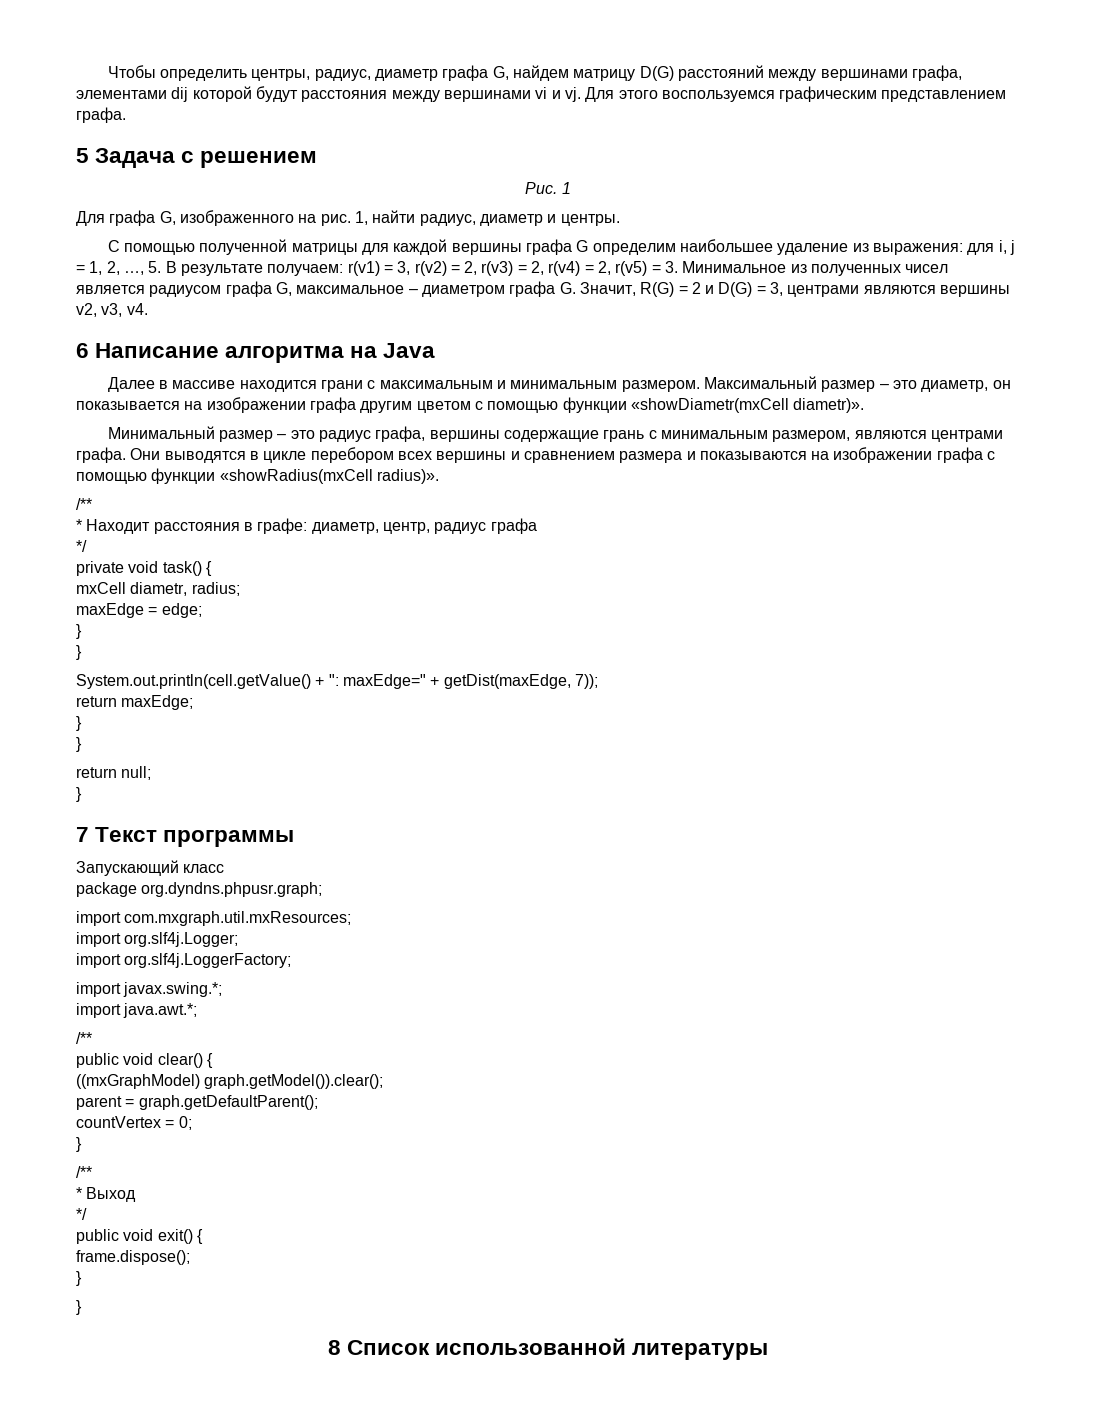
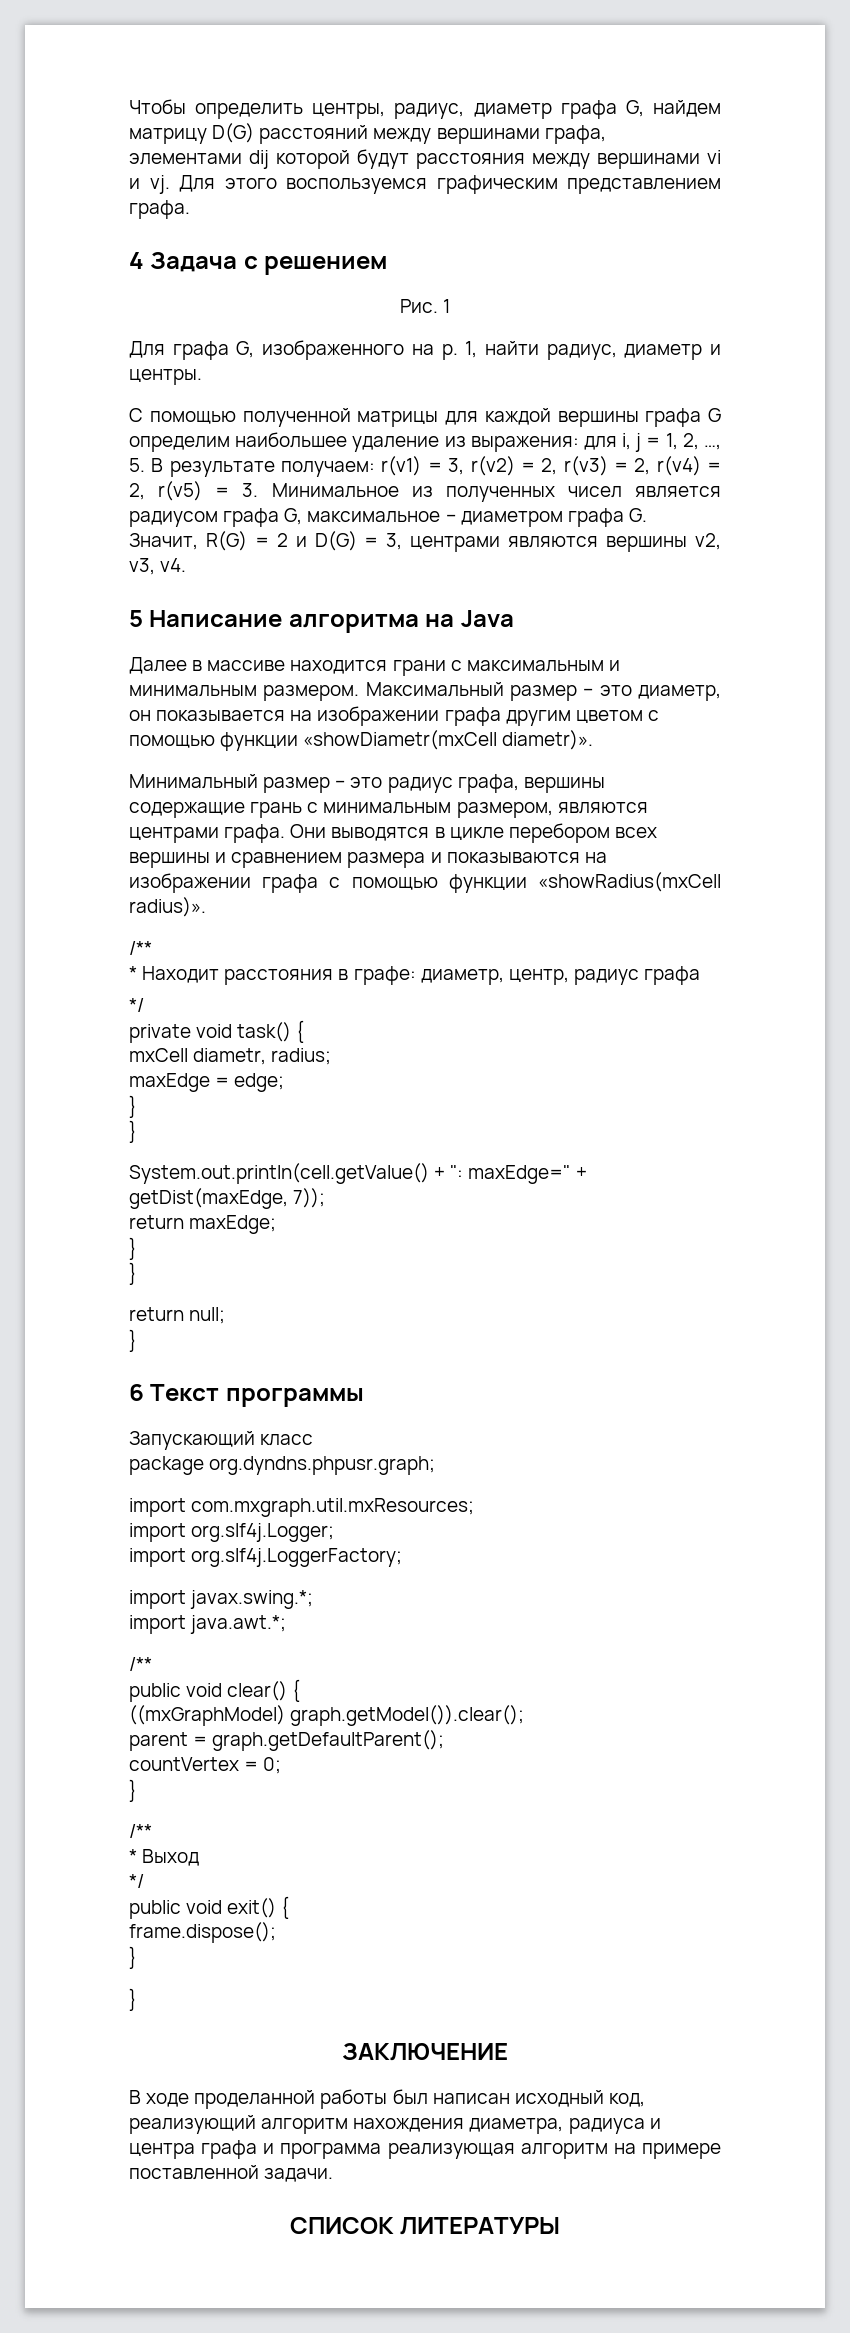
[76,148,89,163] 5 -> [129,252,144,269] 4
[320,214,351,226] рис. -> [441,344,458,360] р.
[76,343,89,358] 6 -> [129,610,143,627] 5
[76,827,89,842] 7 -> [129,1384,144,1401] 6
[327,1338,769,1360] 8 Список использованной литературы -> [342,2043,508,2061] [129,2089,645,2109] [129,2115,661,2134] [129,2140,722,2159] [129,2165,334,2182] [289,2217,561,2235] ЗАКЛЮЧЕНИЕ // В ходе проделанной работы был написан исходный код, реализующий алгоритм нахождения диаметра, радиуса и центра графа и программа реализующая алгоритм на примере поставленной задачи. // СПИСОК ЛИТЕРАТУРЫ

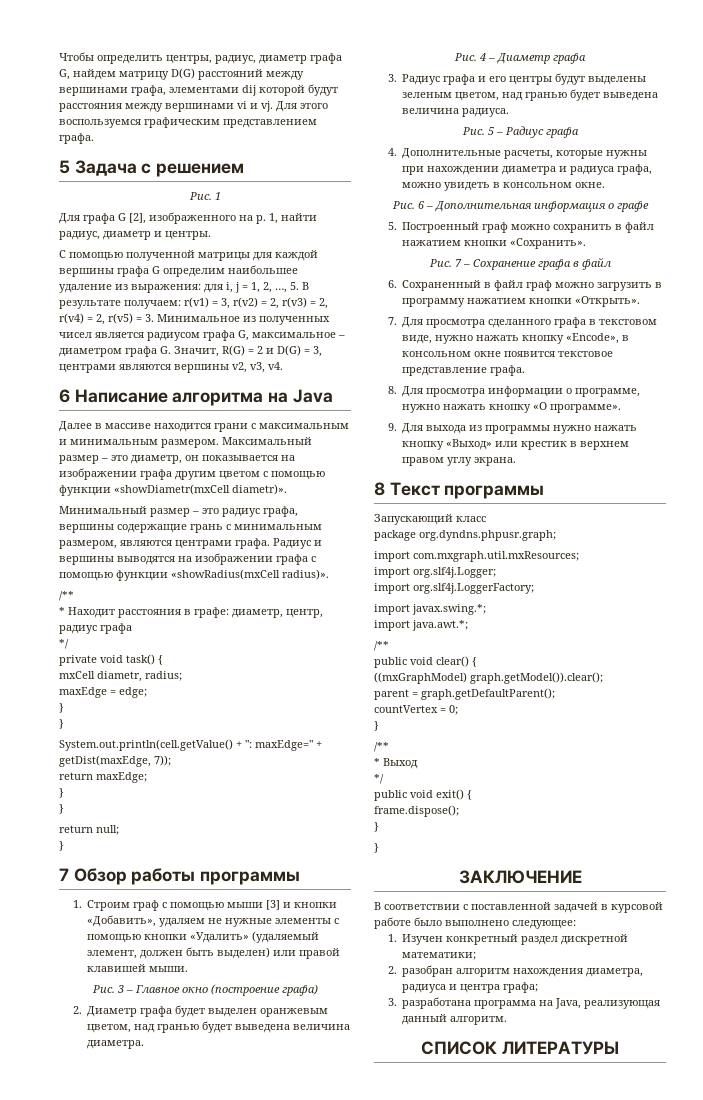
[129,252,144,269] 4 -> [59,160,70,174] 5
[236,341,255,358] G, -> [118,213,146,224] G [2],
[129,610,143,627] 5 -> [59,389,70,403] 6
[290,823,657,843] [129,852,580,868] Они выводятся в цикле перебором всех вершины и сравнением размера и показываются -> [273,538,322,549] [59,556,175,565] Радиус и вершины выводятся
[129,1384,144,1401] 6 -> [59,868,301,885] [72,900,338,911] [87,915,340,927] [87,931,320,943] [87,947,341,959] [87,964,189,972] [91,984,318,996] [72,1005,329,1017] [87,1021,351,1033] [87,1040,145,1049] [454,53,586,64] [387,73,647,85] [402,89,659,101] [402,108,510,117] [461,126,579,138] [387,148,648,159] [402,164,653,175] [402,182,606,191] [391,201,649,212] [387,222,655,233] [402,238,587,249] [428,257,611,270] [387,280,663,291] [402,296,641,307] [387,317,658,328] [402,333,630,344] [402,351,614,357] [402,365,526,376] [387,386,641,397] [402,402,622,413] [387,423,638,434] [402,439,630,450] [402,457,517,466] [374,482,385,496] 7 Обзор работы программы // 1. Строим граф с помощью мыши [3] и кнопки «Добавить», удаляем не нужные элементы с помощью кнопки «Удалить» (удаляемый элемент, должен быть выделен) или правой клавишей мыши. // Рис. 3 – Главное окно (построение графа) // 2. Диаметр графа будет выделен оранжевым цветом, над гранью будет выведена величина диаметра. // Рис. 4 – Диаметр графа // 3. Радиус графа и его центры будут выделены зеленым цветом, над гранью будет выведена величина радиуса. // Рис. 5 – Радиус графа // 4. Дополнительные расчеты, которые нужны при нахождении диаметра и радиуса графа, можно увидеть в консольном окне. // Рис. 6 – Дополнительная информация о графе // 5. Построенный граф можно сохранить в файл нажатием кнопки «Сохранить». // Рис. 7 – Сохранение графа в файл // 6. Сохраненный в файл граф можно загрузить в программу нажатием кнопки «Открыть». // 7. Для просмотра сделанного графа в текстовом виде, нужно нажать кнопку «Encode», в консольном окне появится текстовое представление графа. // 8. Для просмотра информации о программе, нужно нажать кнопку «О программе». // 9. Для выхода из программы нужно нажать кнопку «Выход» или крестик в верхнем правом углу экрана. // 8
[146,2089,645,2109] [129,2115,256,2134] ходе проделанной работы был написан исходный код, реализующий -> [384,902,663,913] [374,917,576,929] [387,934,629,945] [402,952,477,960] [387,965,454,977] соответствии с поставленной задачей в курсовой работе было выполнено следующее: // 1. Изучен конкретный раздел дискретной математики; // 2. разобран
[201,2140,722,2159] [129,2165,334,2182] графа и программа реализующая алгоритм на примере поставленной задачи. -> [503,982,539,993] [387,997,661,1009] [402,1014,508,1025] графа; // 3. разработана программа на Java, реализующая данный алгоритм.

